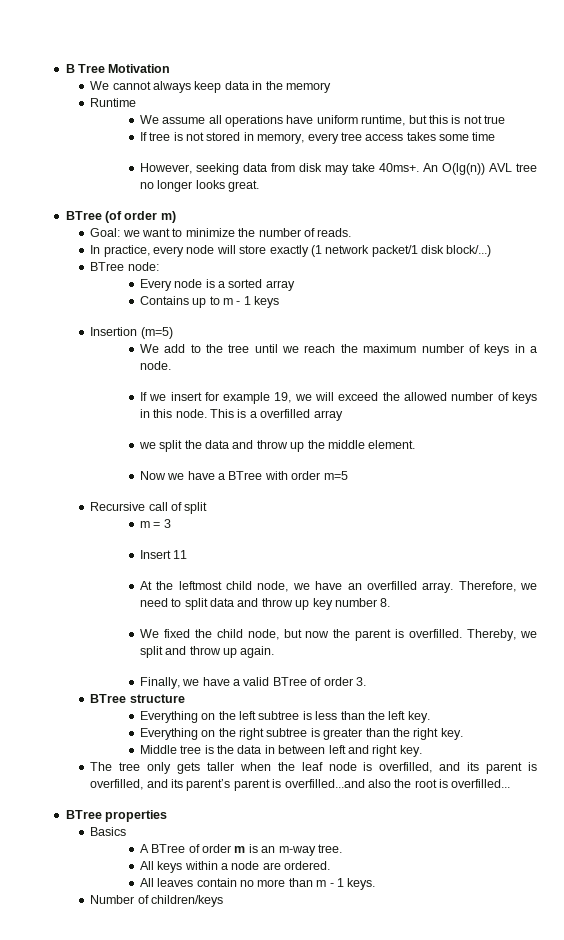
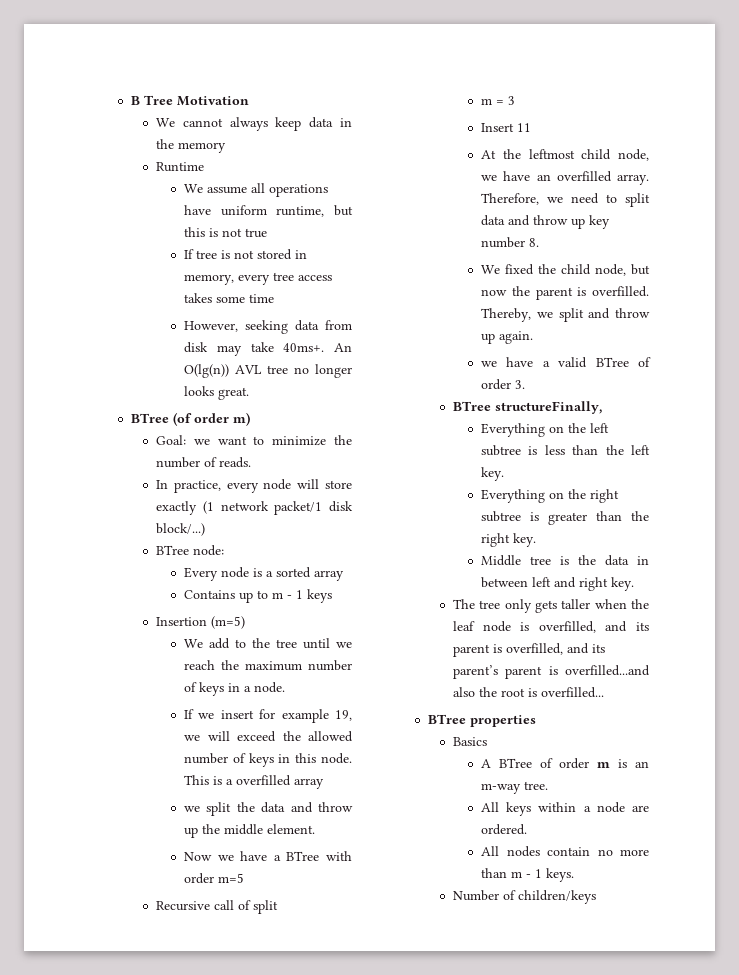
[139,677,180,689] Finally, -> (533, 337) none
[129,694,185,703] structure -> [495,401,603,414] structureFinally,
[157,878,194,887] leaves -> [506,846,540,857] nodes

